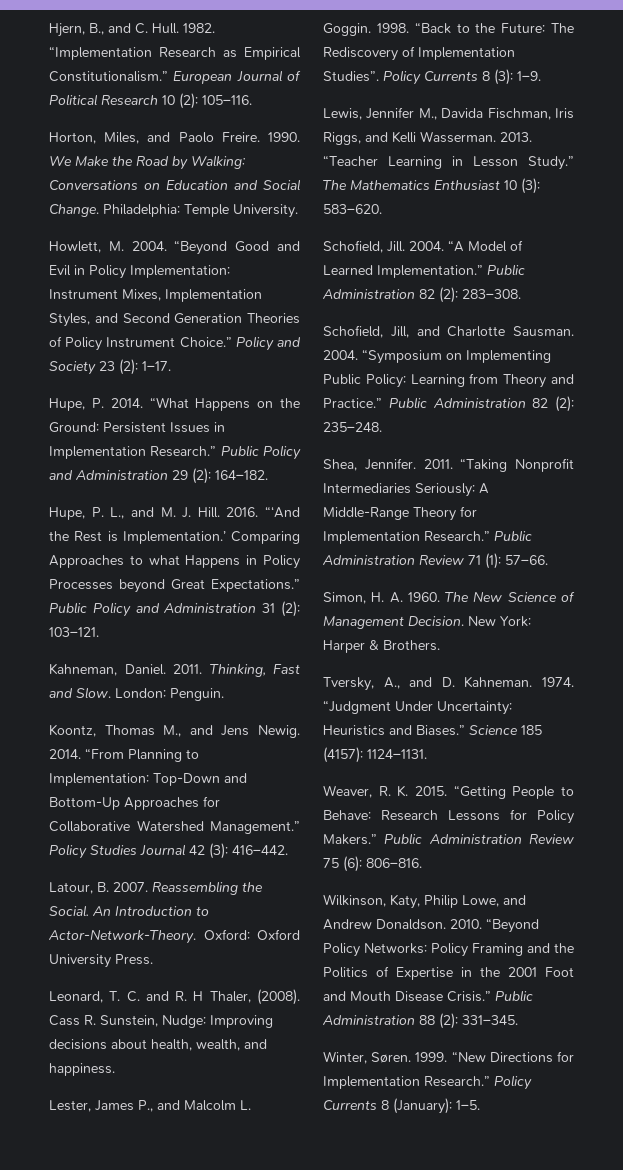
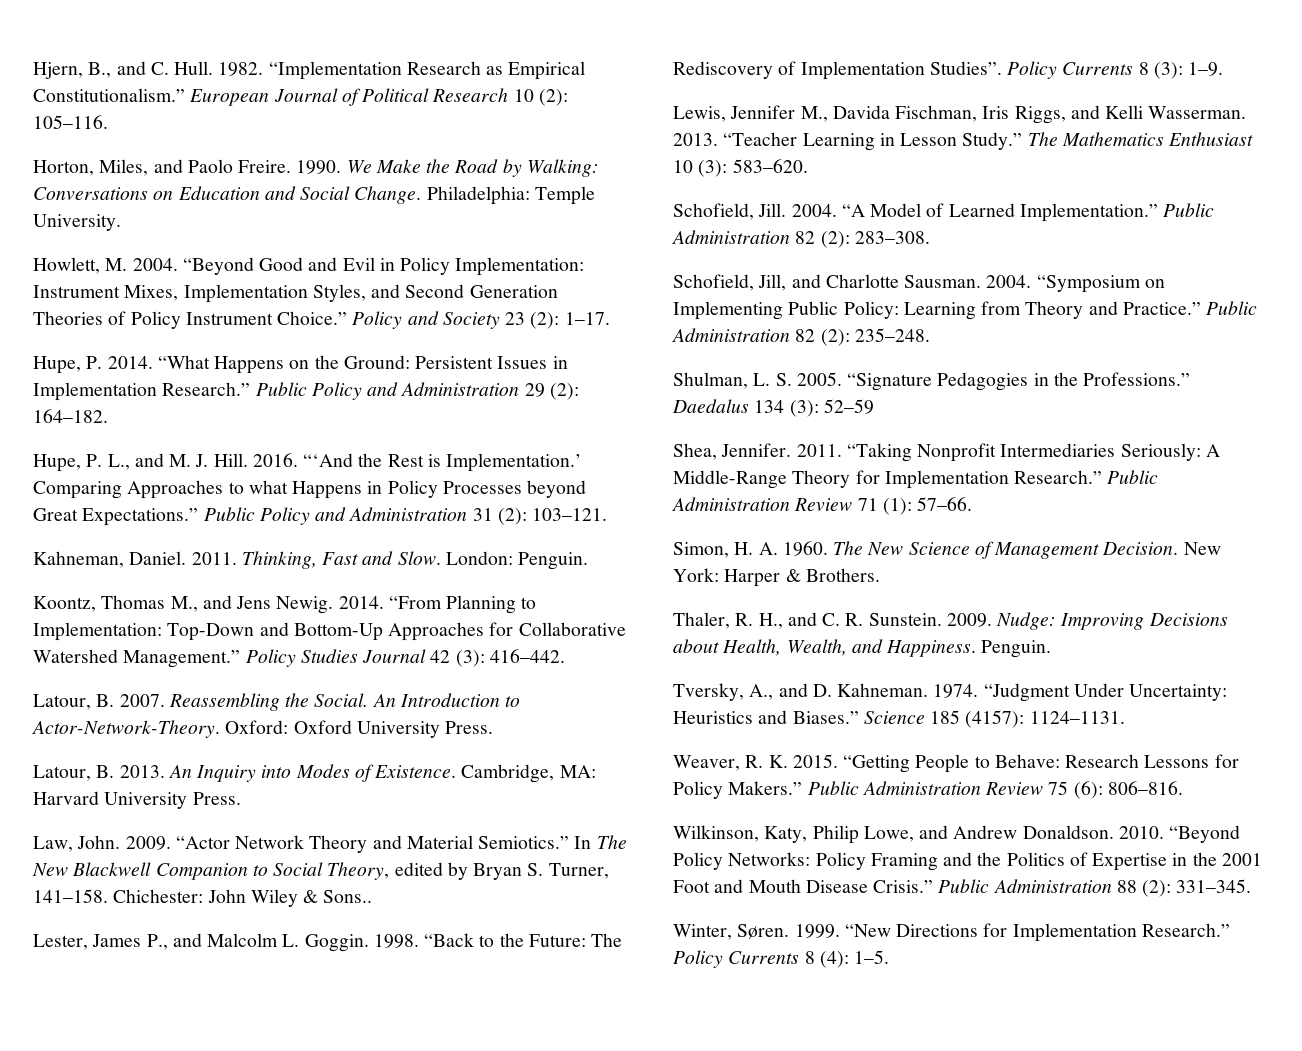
[49,989,300,1005] [49,1015,273,1028] [49,1039,267,1051] [49,1063,115,1076] Leonard, T. C. and R. H Thaler, (2008). Cass R. Sunstein, Nudge: Improving decisions about health, wealth, and happiness. -> [33,764,596,783] [33,791,241,809] [33,835,627,853] [32,862,609,880] [33,889,373,907] Latour, B. 2013. An Inquiry into Modes of Existence. Cambridge, MA: Harvard University Press. // Law, John. 2009. “Actor Network Theory and Material Semiotics.” In The New Blackwell Companion to Social Theory, edited by Bryan S. Turner, 141–158. Chichester: John Wiley & Sons..
(382, 427) none -> [673,372,1191,391] [672,399,874,417] // Shulman, L. S. 2005. “Signature Pedagogies in the Professions.” Daedalus 134 (3): 52–59
(440, 645) none -> [673,612,1228,630] [673,639,1052,658] // Thaler, R. H., and C. R. Sunstein. 2009. Nudge: Improving Decisions about Health, Wealth, and Happiness. Penguin.
[393,1098,452,1114] (January): -> [819,951,849,968] (4):

